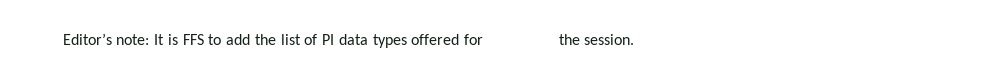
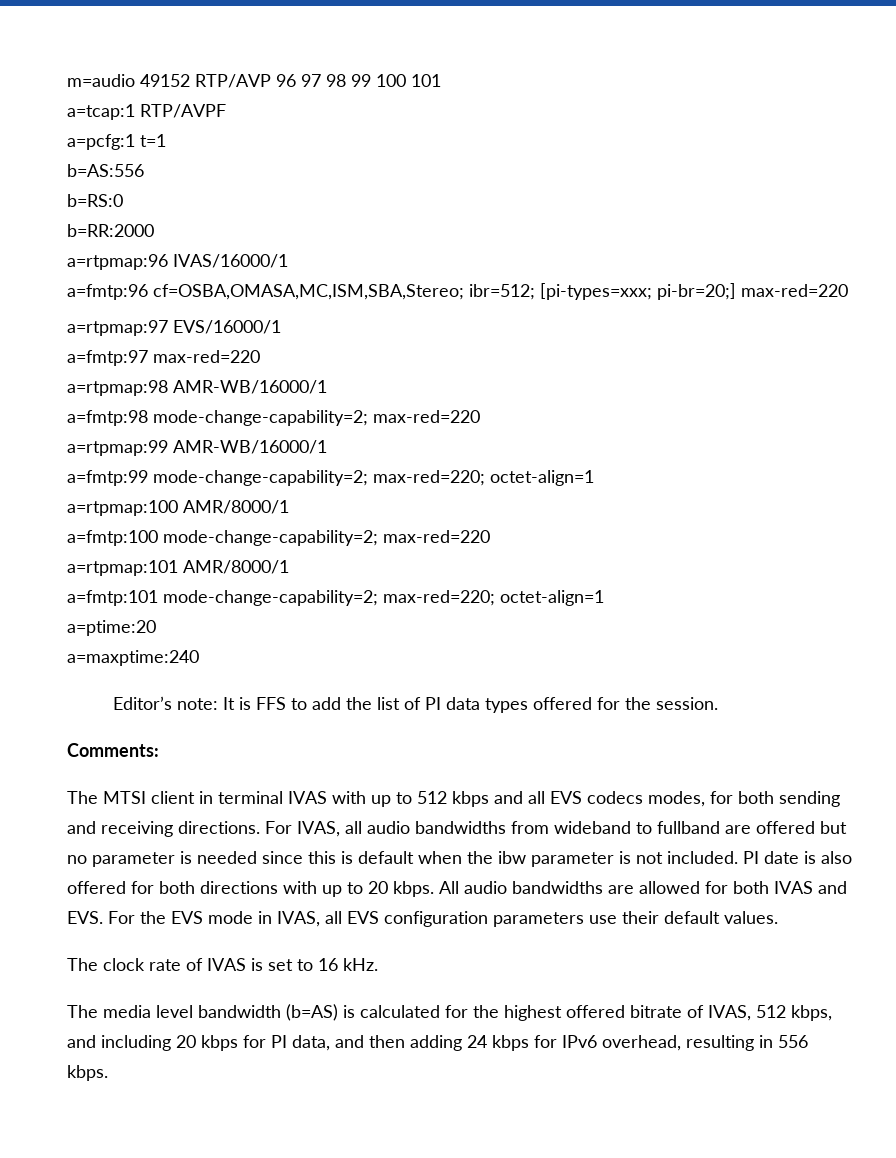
(62, 39) none -> [67,74,441,88] [67,104,226,120] [67,134,166,150] [67,164,144,177] [67,194,123,207] [67,224,154,237] [67,254,288,270] [67,283,848,300] [67,320,281,336] [67,350,260,366] [67,380,327,396] [67,410,480,426] [67,440,327,456] [67,470,594,486] [67,500,289,516] [67,530,490,546] [67,560,289,576] [67,590,604,606] [67,620,156,636] [67,650,199,666] m=audio 49152 RTP/AVP 96 97 98 99 100 101 // a=tcap:1 RTP/AVPF // a=pcfg:1 t=1 // b=AS:556 // b=RS:0 // b=RR:2000 // a=rtpmap:96 IVAS/16000/1 // a=fmtp:96 cf=OSBA,OMASA,MC,ISM,SBA,Stereo; ibr=512; [pi-types=xxx; pi-br=20;] max-red=220 // a=rtpmap:97 EVS/16000/1 // a=fmtp:97 max-red=220 // a=rtpmap:98 AMR-WB/16000/1 // a=fmtp:98 mode-change-capability=2; max-red=220 // a=rtpmap:99 AMR-WB/16000/1 // a=fmtp:99 mode-change-capability=2; max-red=220; octet-align=1 // a=rtpmap:100 AMR/8000/1 // a=fmtp:100 mode-change-capability=2; max-red=220 // a=rtpmap:101 AMR/8000/1 // a=fmtp:101 mode-change-capability=2; max-red=220; octet-align=1 // a=ptime:20 // a=maxptime:240 //
(634, 39) none -> [67,743,159,757] [67,791,840,807] [67,821,847,837] [67,851,852,867] [67,881,847,897] [67,911,778,927] [67,958,378,971] [67,1004,832,1021] [67,1035,808,1051] [67,1065,108,1081] // Comments: // The MTSI client in terminal IVAS with up to 512 kbps and all EVS codecs modes, for both sending and receiving directions. For IVAS, all audio bandwidths from wideband to fullband are offered but no parameter is needed since this is default when the ibw parameter is not included. PI date is also offered for both directions with up to 20 kbps. All audio bandwidths are allowed for both IVAS and EVS. For the EVS mode in IVAS, all EVS configuration parameters use their default values. // The clock rate of IVAS is set to 16 kHz. // The media level bandwidth (b=AS) is calculated for the highest offered bitrate of IVAS, 512 kbps, and including 20 kbps for PI data, and then adding 24 kbps for IPv6 overhead, resulting in 556 kbps.

